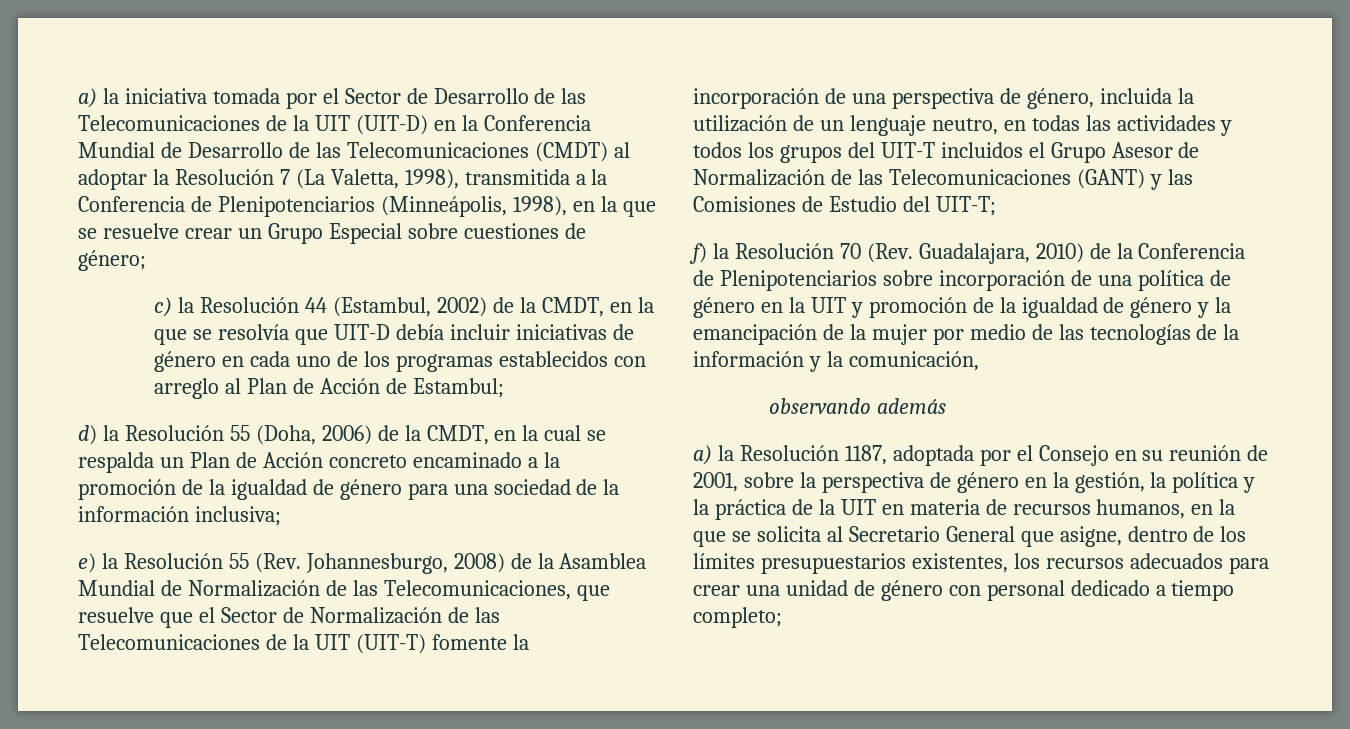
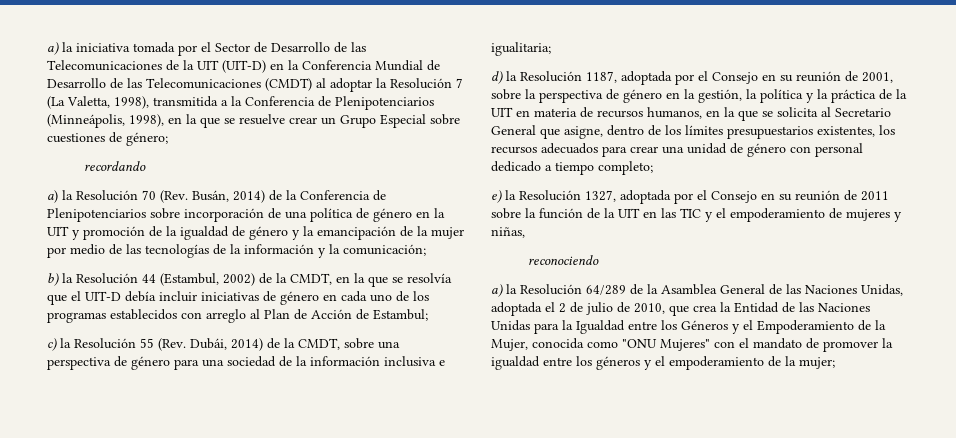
[154,297,654,317] [154,324,634,345] [154,351,646,372] [154,378,505,399] [78,425,607,445] [78,452,560,473] [78,479,620,500] [78,506,281,526] [78,553,647,574] [78,580,610,601] [78,607,500,628] [78,634,529,654] [693,88,1194,109] [693,115,1233,136] [693,142,1200,163] [693,169,1193,190] [693,196,996,216] [689,243,707,264] c) la Resolución 44 (Estambul, 2002) de la CMDT, en la que se resolvía que UIT-D debía incluir iniciativas de género en cada uno de los programas establecidos con arreglo al Plan de Acción de Estambul; // d) la Resolución 55 (Doha, 2006) de la CMDT, en la cual se respalda un Plan de Acción concreto encaminado a la promoción de la igualdad de género para una sociedad de la información inclusiva; // e) la Resolución 55 (Rev. Johannesburgo, 2008) de la Asamblea Mundial de Normalización de las Telecomunicaciones, que resuelve que el Sector de Normalización de las Telecomunicaciones de la UIT (UIT-T) fomente la incorporación de una perspectiva de género, incluida la utilización de un lenguaje neutro, en todas las actividades y todos los grupos del UIT-T incluidos el Grupo Asesor de Normalización de las Telecomunicaciones (GANT) y las Comisiones de Estudio del UIT-T; // f) -> [84,161,147,171] [47,190,58,203] recordando // a)
[918,243,1084,264] Guadalajara, 2010) -> [192,190,265,203] Busán, 2014)
[848,351,979,371] [769,398,947,414] [693,445,712,465] comunicación, // observando además // a) -> [343,244,426,256] [47,273,452,287] [47,291,429,305] [47,309,428,323] [47,338,400,351] [47,356,445,370] [491,42,551,56] [491,71,503,84] comunicación; // b) la Resolución 44 (Estambul, 2002) de la CMDT, en la que se resolvía que el UIT-D debía incluir iniciativas de género en cada uno de los programas establecidos con arreglo al Plan de Acción de Estambul; // c) la Resolución 55 (Rev. Dubái, 2014) de la CMDT, sobre una perspectiva de género para una sociedad de la información inclusiva e igualitaria; // d)
(782, 617) none -> [491,190,889,204] [491,208,902,222] [491,227,525,238] [528,255,600,265] [491,284,903,297] [491,302,870,316] [491,320,886,334] [491,338,893,352] [491,356,835,370] // e) la Resolución 1327, adoptada por el Consejo en su reunión de 2011 sobre la función de la UIT en las TIC y el empoderamiento de mujeres y niñas, // reconociendo // a) la Resolución 64/289 de la Asamblea General de las Naciones Unidas, adoptada el 2 de julio de 2010, que crea la Entidad de las Naciones Unidas para la Igualdad entre los Géneros y el Empoderamiento de la Mujer, conocida como "ONU Mujeres" con el mandato de promover la igualdad entre los géneros y el empoderamiento de la mujer;

